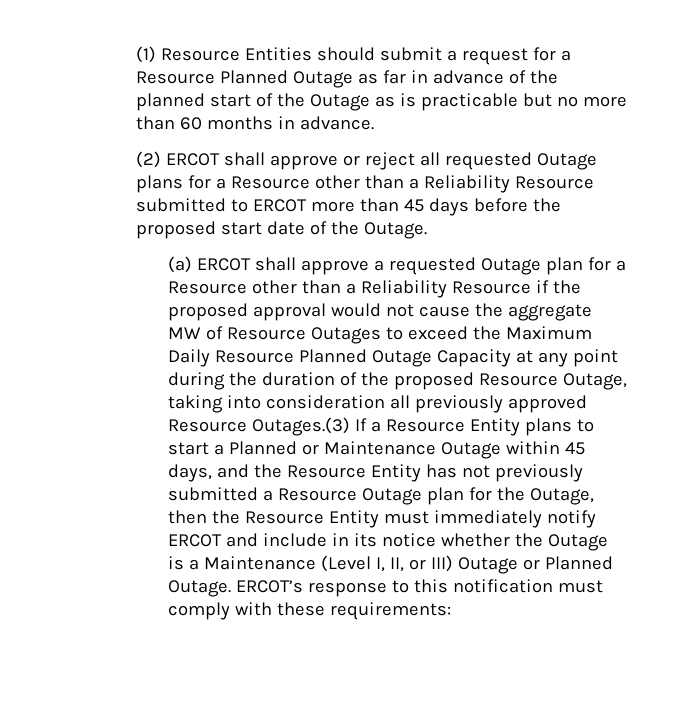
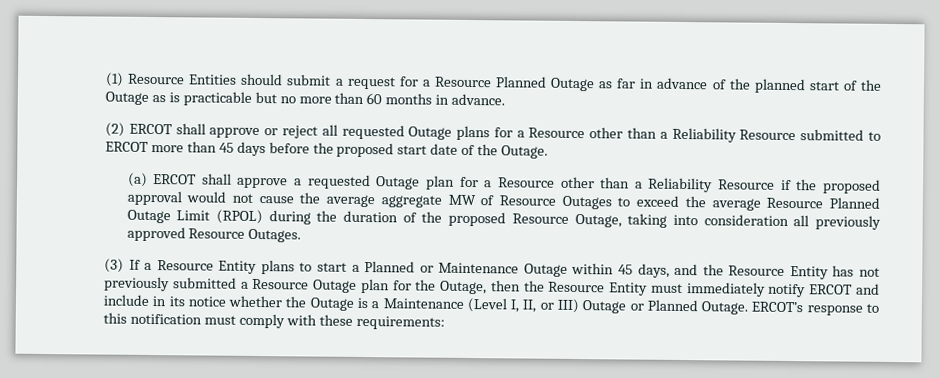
(503, 310) none -> [326,194,376,208] average
[505,326,592,340] [167,349,618,367] Maximum Daily Resource Planned Outage Capacity at any point -> [711,197,881,211] [126,209,263,225] average Resource Planned Outage Limit (RPOL)
[251,417,350,436] Outages.(3) -> [248,228,302,243] [104,258,125,273] Outages. // (3)

